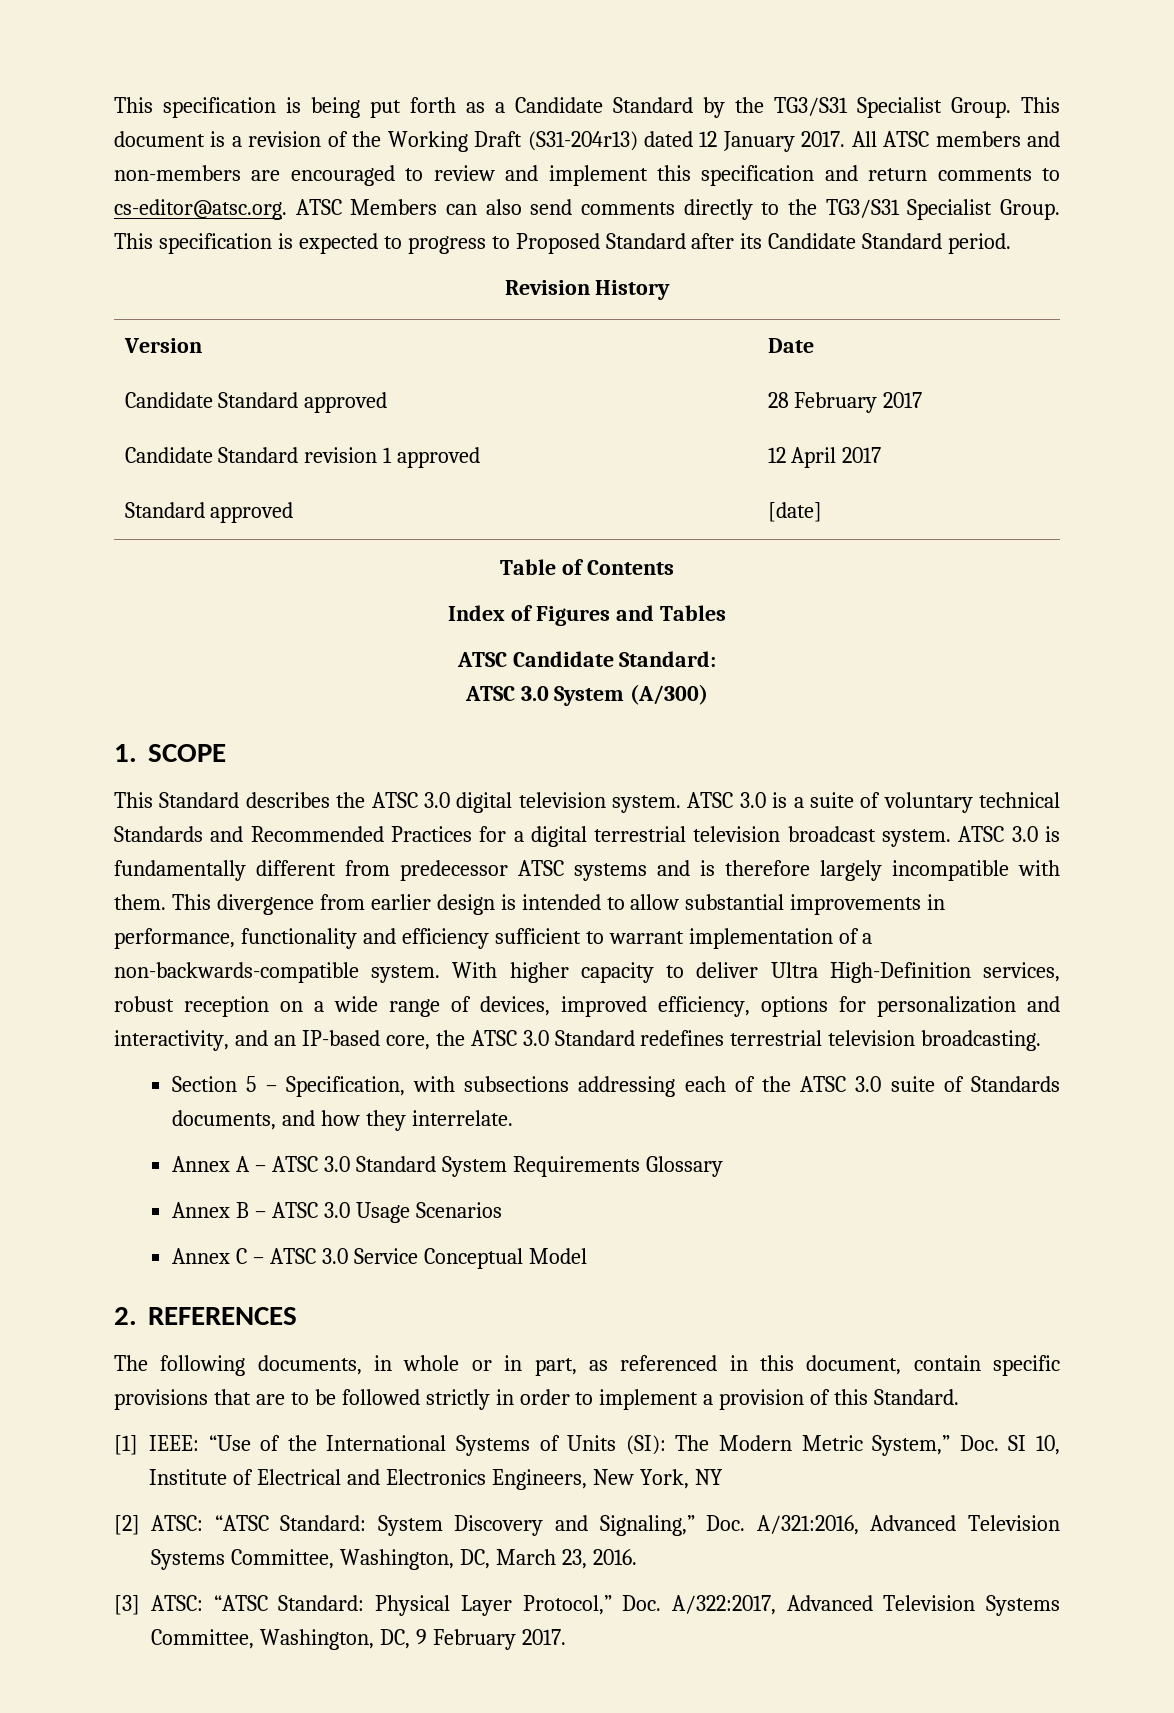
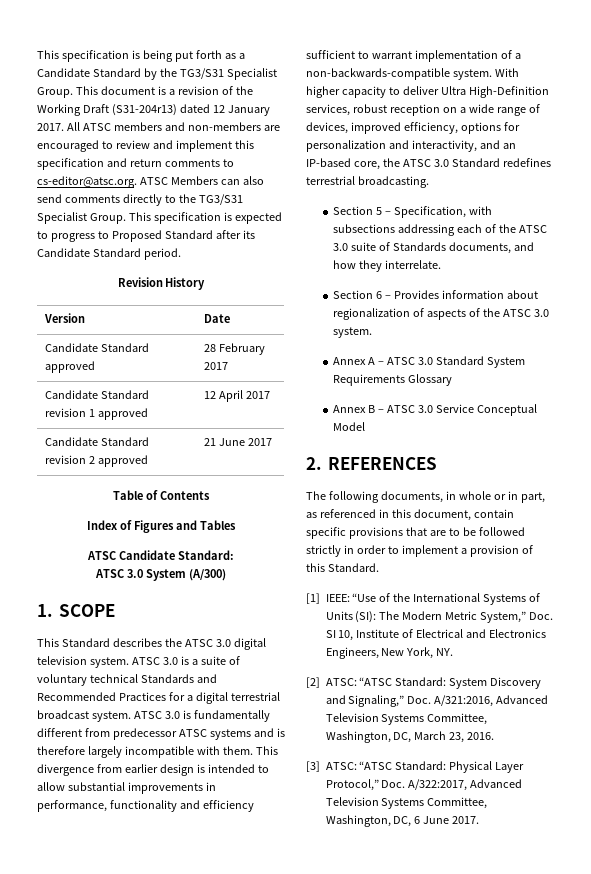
[124,502,294,523] [767,502,822,522] Standard approved | [date] -> [45,437,150,446] [45,455,149,467] [204,438,273,446] Candidate Standard revision 2 approved | 21 June 2017
[693,826,781,842] television -> (280, 696) none
[828,1030,916,1046] television -> (355, 180) none
(514, 1118) none -> [332,290,538,299] [332,308,549,320] [332,327,372,338] // Section 6 – Provides information about regionalization of aspects of the ATSC 3.0 system.
[355,1202,502,1223] [172,1248,349,1264] Usage Scenarios // Annex C – ATSC 3.0 -> (433, 409) none
[694,1469,723,1485] NY -> [436,648,454,656] NY.
[415,1629,516,1650] 9 February -> [414,816,450,824] 6 June

